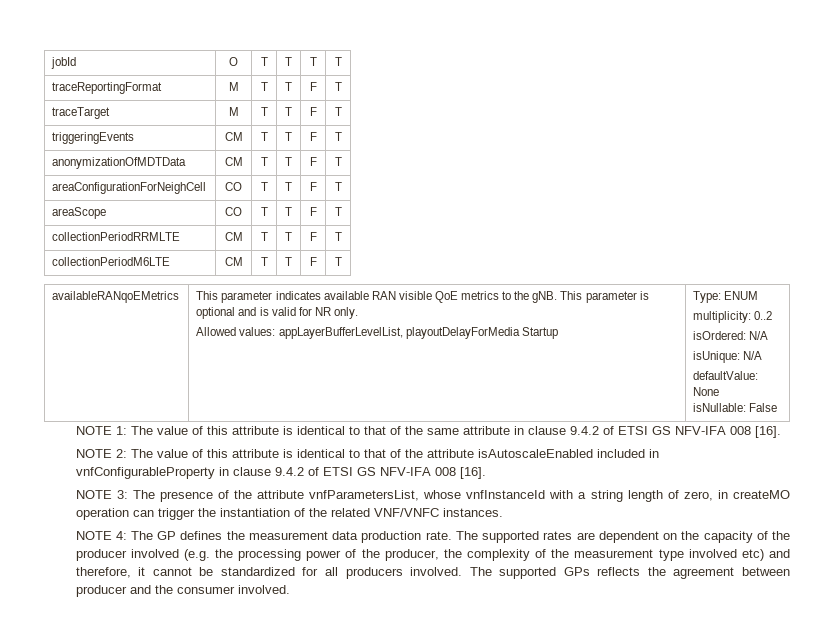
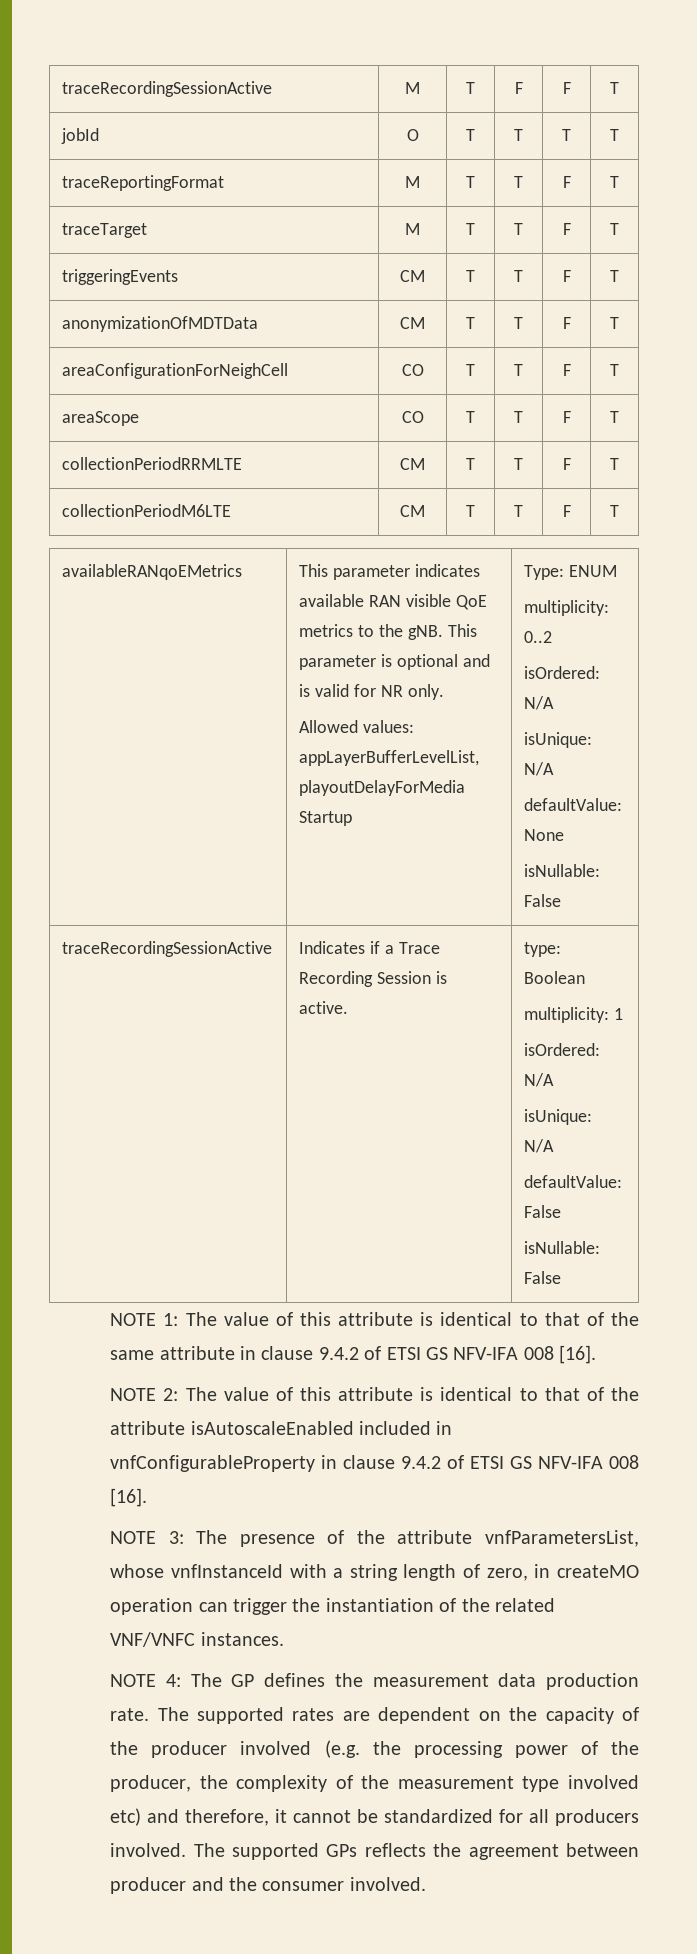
(51, 63) none -> [62,81,273,97] [405,82,420,94] [466,82,475,94] [514,82,523,94] [562,82,571,94] [610,82,619,94] traceRecordingSessionActive | M | T | F | F | T //
(778, 407) none -> [62,941,273,957] [299,941,441,954] [299,971,448,987] [299,1001,349,1014] [524,942,562,957] [524,971,586,984] [524,1007,624,1023] [524,1043,601,1056] [524,1073,555,1087] [524,1109,593,1125] [524,1139,555,1153] [524,1175,623,1188] [524,1205,562,1218] [524,1241,601,1254] [524,1271,562,1284] // traceRecordingSessionActive | Indicates if a Trace Recording Session is active. | type: Boolean // multiplicity: 1 // isOrdered: N/A // isUnique: N/A // defaultValue: False // isNullable: False

